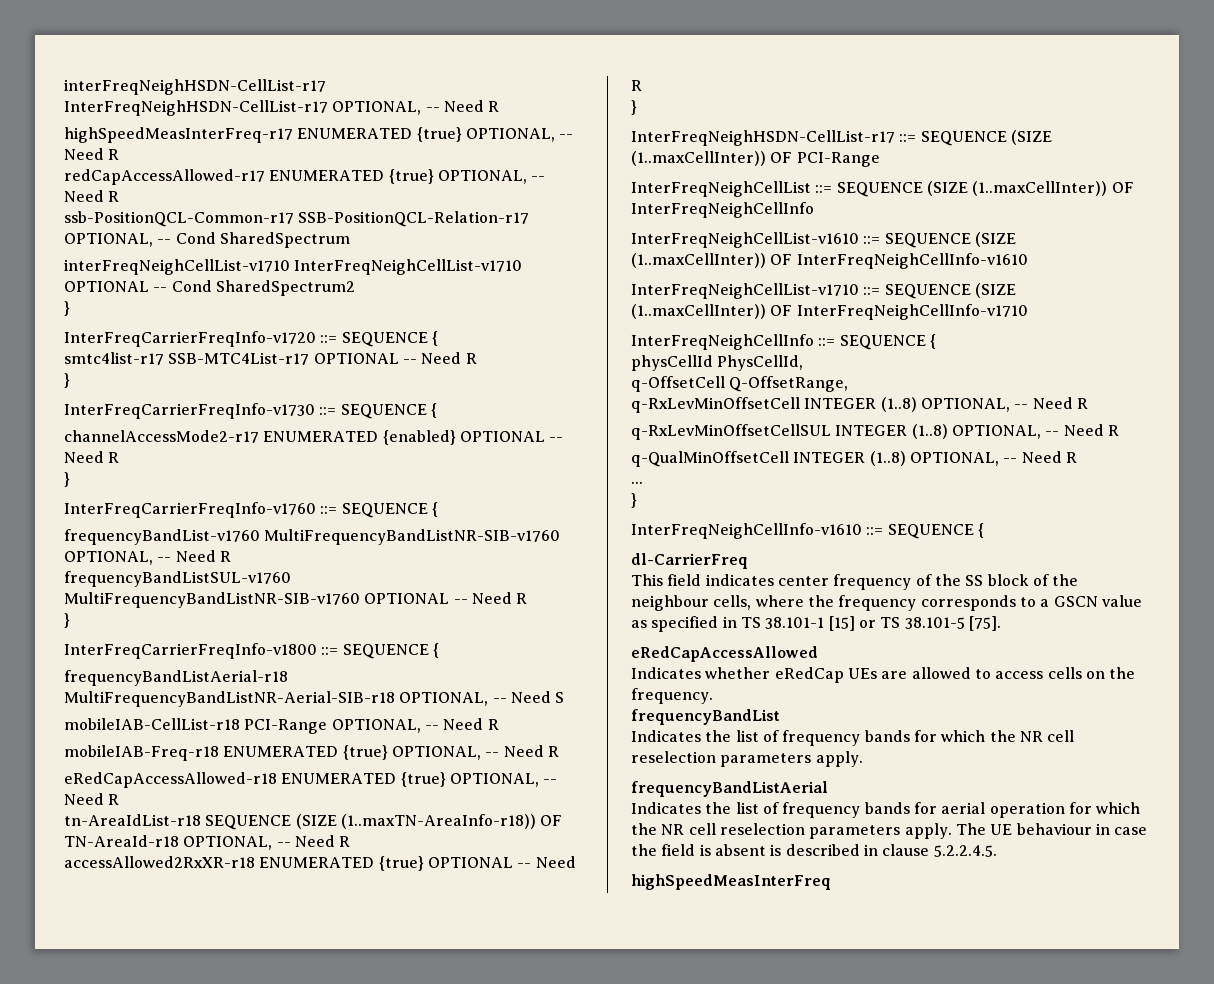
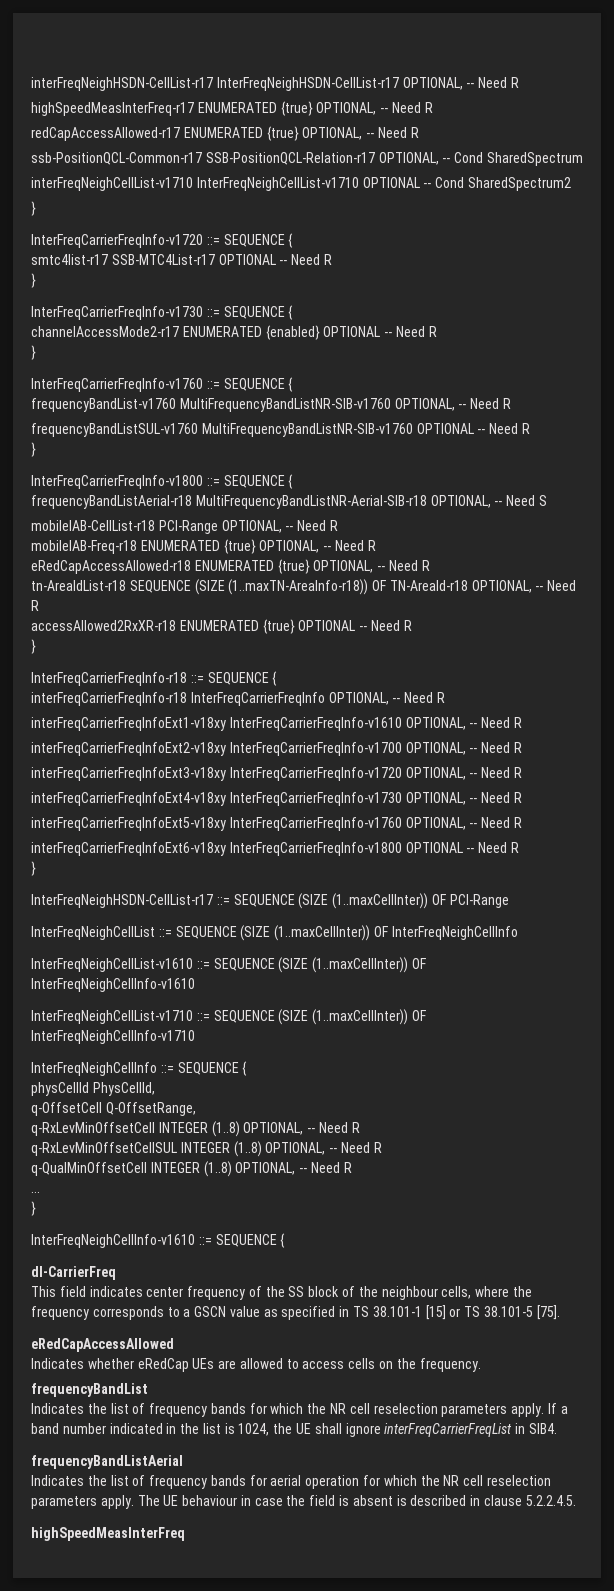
(637, 107) none -> [31,671,278,686] [31,692,445,706] [31,717,522,731] [31,742,522,756] [31,767,522,781] [31,792,522,806] [31,817,522,831] [31,842,519,856] [31,861,36,876] // InterFreqCarrierFreqInfo-r18 ::= SEQUENCE { // interFreqCarrierFreqInfo-r18 InterFreqCarrierFreqInfo OPTIONAL, -- Need R // interFreqCarrierFreqInfoExt1-v18xy InterFreqCarrierFreqInfo-v1610 OPTIONAL, -- Need R // interFreqCarrierFreqInfoExt2-v18xy InterFreqCarrierFreqInfo-v1700 OPTIONAL, -- Need R // interFreqCarrierFreqInfoExt3-v18xy InterFreqCarrierFreqInfo-v1720 OPTIONAL, -- Need R // interFreqCarrierFreqInfoExt4-v18xy InterFreqCarrierFreqInfo-v1730 OPTIONAL, -- Need R // interFreqCarrierFreqInfoExt5-v18xy InterFreqCarrierFreqInfo-v1760 OPTIONAL, -- Need R // interFreqCarrierFreqInfoExt6-v18xy InterFreqCarrierFreqInfo-v1800 OPTIONAL -- Need R // }
(863, 759) none -> [547,1403,568,1414] [31,1423,557,1437] If a band number indicated in the list is 1024, the UE shall ignore interFreqCarrierFreqList in SIB4.

